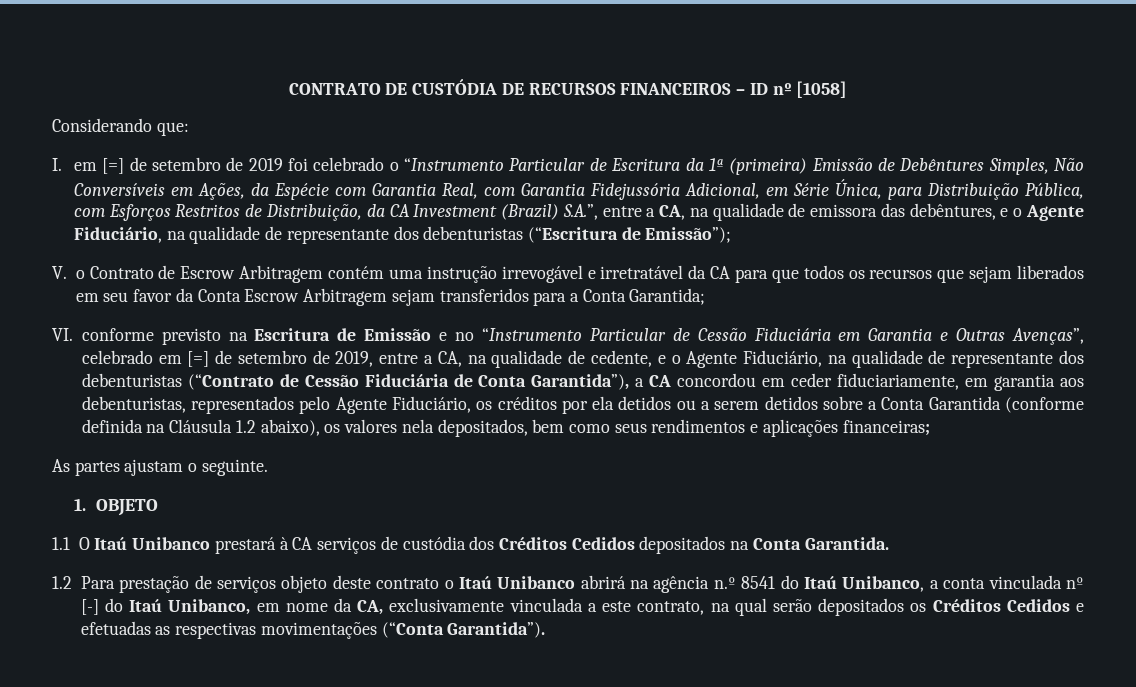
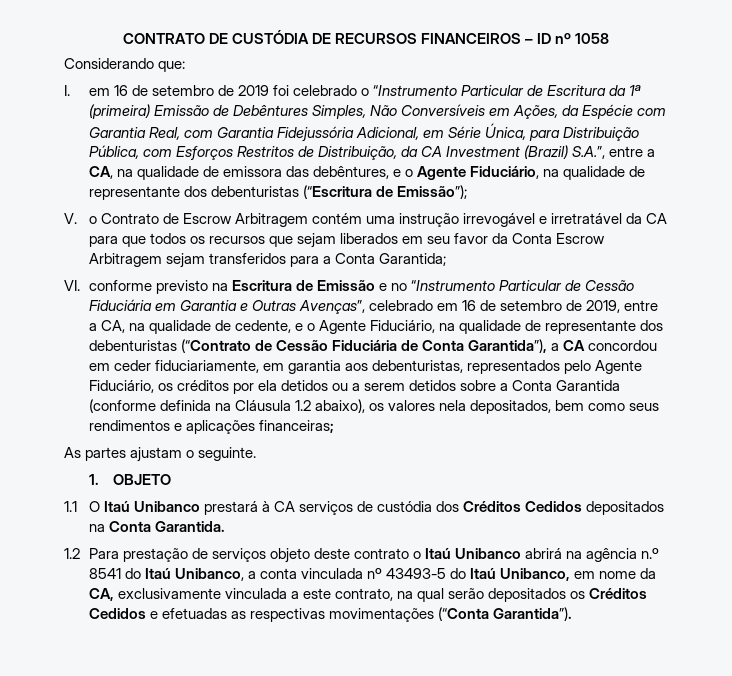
[796,81,848,98] [1058] -> [575,33,610,44] 1058
[102,158,125,174] [=] -> [113,85,128,96] 16
[187,351,210,367] [=] -> [462,300,477,311] 16
[80,599,99,615] [-] -> [386,568,447,579] 43493-5

